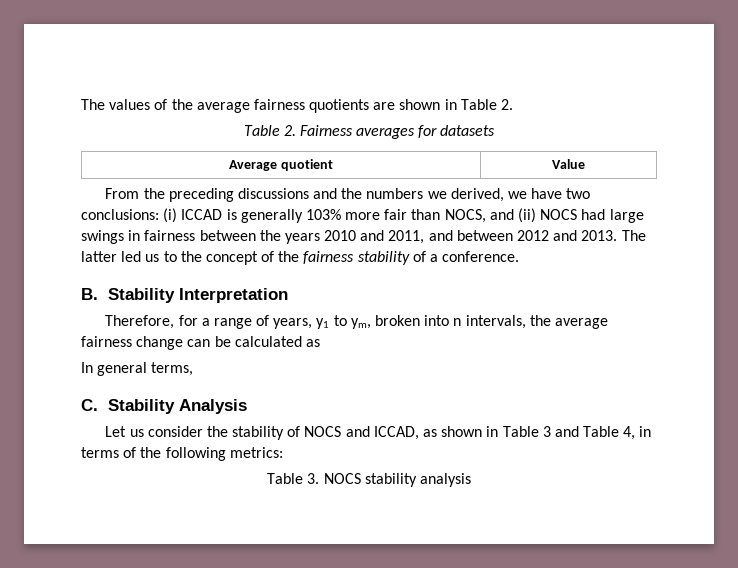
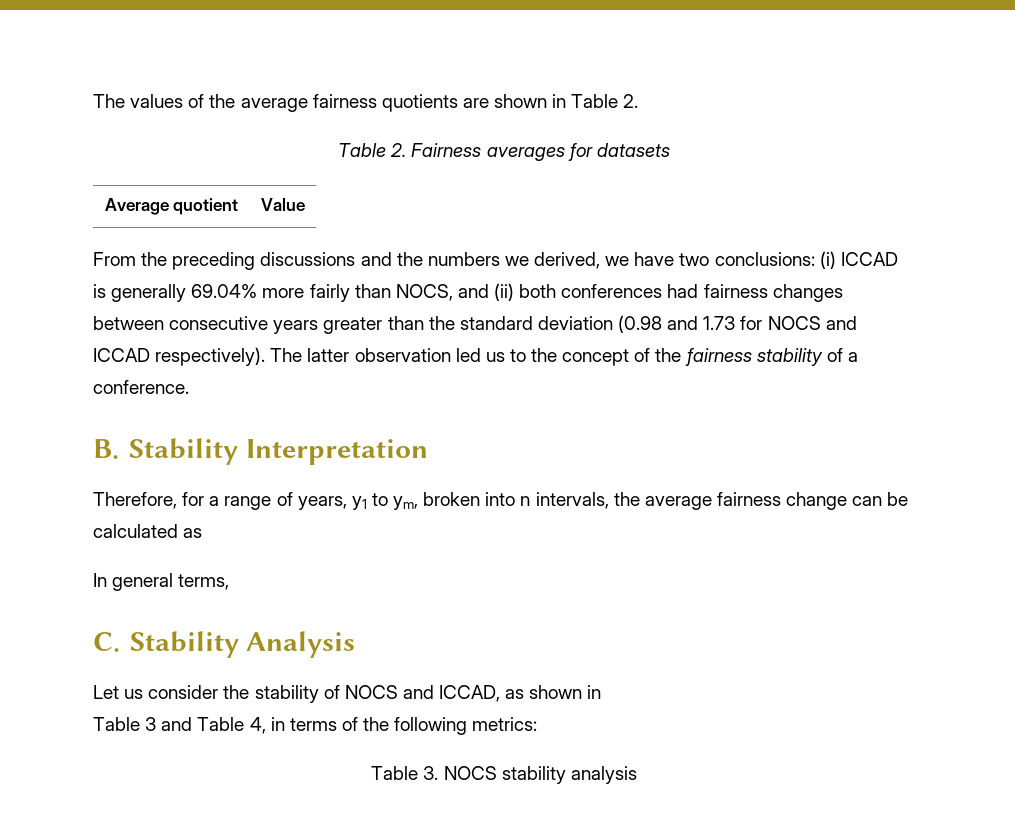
[305,209,408,220] 103% more fair -> [191,284,350,302] 69.04% more fairly
[540,209,644,223] [81,230,618,244] NOCS had large swings in fairness between the years 2010 and 2011, and between 2012 and 2013. -> [519,284,843,302] [93,315,857,334] [93,347,266,366] both conferences had fairness changes between consecutive years greater than the standard deviation (0.98 and 1.73 for NOCS and ICCAD respectively).
(117, 256) none -> [354,348,451,362] observation
(499, 431) none -> (602, 692) //

